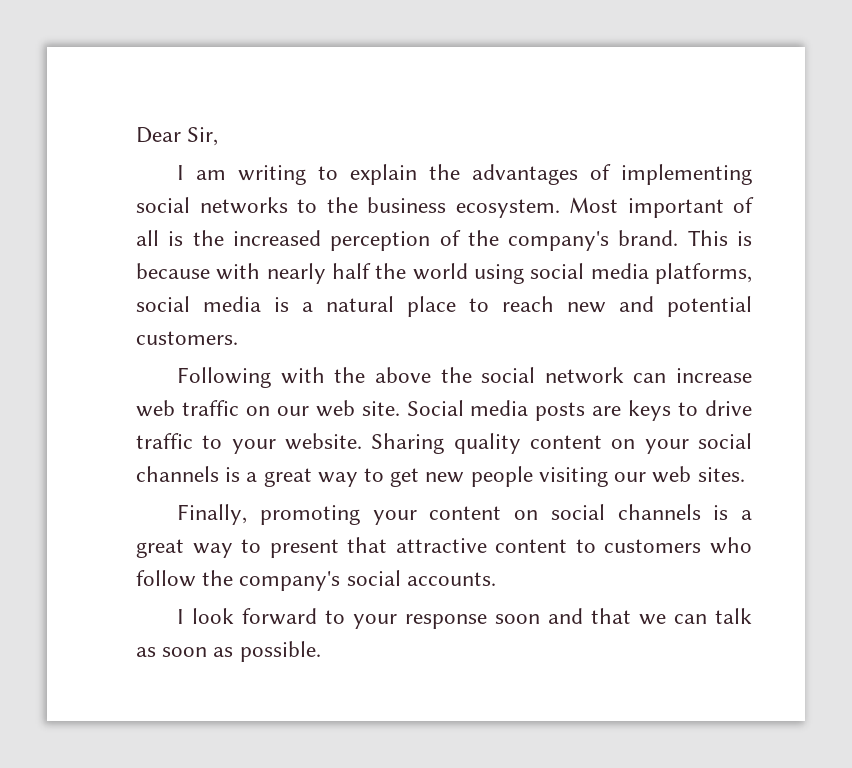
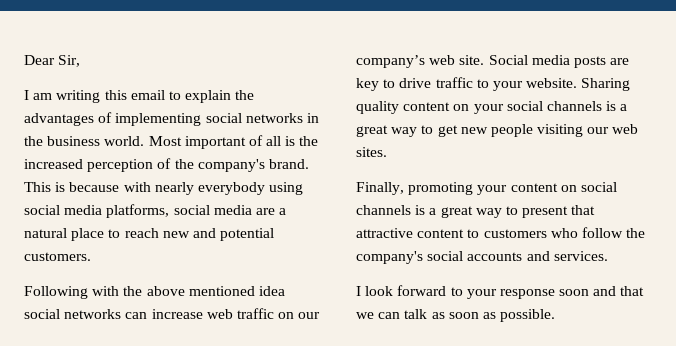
(307, 175) none -> [104,90,165,100] this email
[297,199,317,213] to -> [306,113,319,123] in
[455,199,560,218] ecosystem. -> [104,136,145,146] world.
[332,263,468,280] half the world -> [197,182,265,195] everybody
[274,297,289,312] is -> [255,208,275,215] are
[440,367,624,384] the social network -> [188,286,285,296] [24,309,122,319] mentioned idea social networks
(309, 411) none -> [356,55,425,68] company’s
[628,400,672,421] keys -> [356,78,379,91] key
[406,572,496,586] accounts. -> [467,251,608,261] accounts and services.

